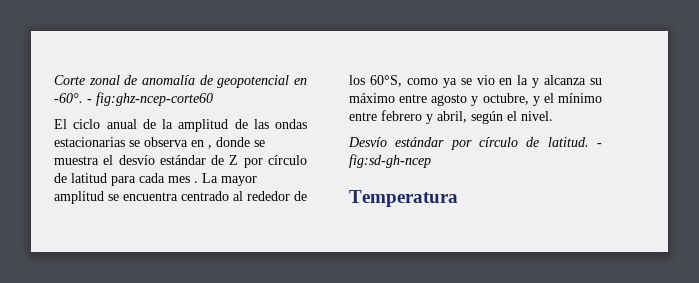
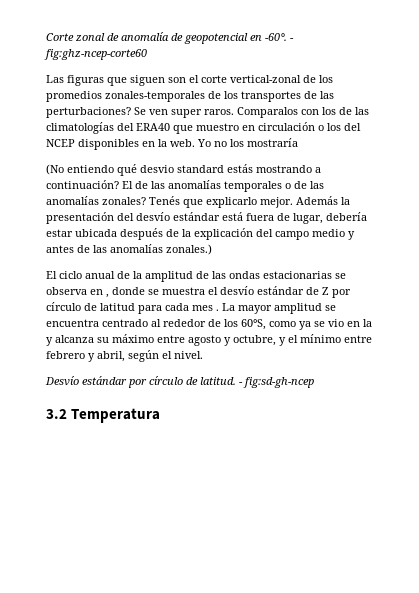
(213, 99) none -> [46,75,333,86] [46,91,334,102] [46,107,369,118] [46,122,361,134] [46,138,298,150] [46,164,321,176] [46,180,324,192] [46,196,350,208] [46,212,367,224] [46,228,355,240] [46,244,212,255] // Las figuras que siguen son el corte vertical-zonal de los promedios zonales-temporales de los transportes de las perturbaciones? Se ven super raros. Comparalos con los de las climatologías del ERA40 que muestro en circulación o los del NCEP disponibles en la web. Yo no los mostraría // (No entiendo qué desvio standard estás mostrando a continuación? El de las anomalías temporales o de las anomalías zonales? Tenés que explicarlo mejor. Además la presentación del desvío estándar está fuera de lugar, debería estar ubicada después de la explicación del campo medio y antes de las anomalías zonales.)
(431, 161) none -> [46,409,67,419] 3.2

